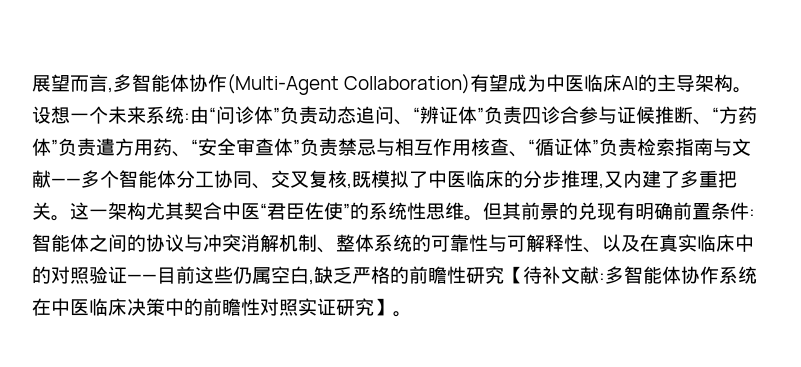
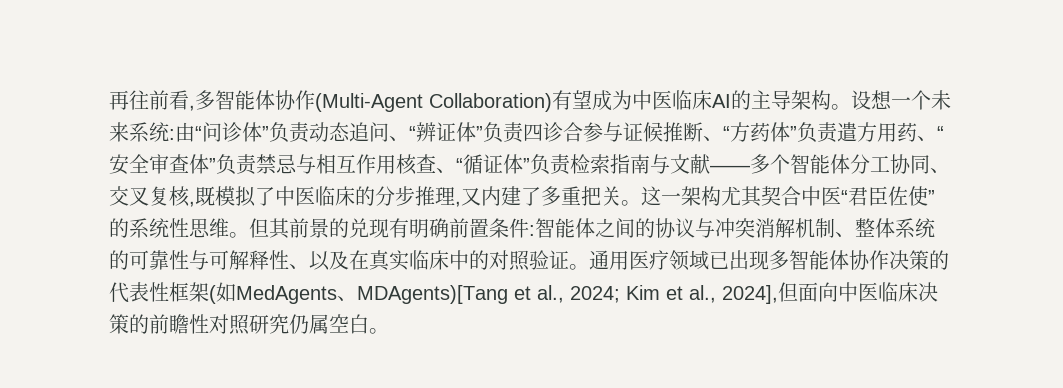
[32,74,108,92] 展望而言 -> [109,90,189,110] 再往前看
[127,266,757,285] [32,298,51,316] ——目前这些仍属空白,缺乏严格的前瞻性研究【待补文献:多智能体协作系统在 -> [569,250,949,271] [109,282,838,304] 。通用医疗领域已出现多智能体协作决策的代表性框架(如MedAgents、MDAgents)[Tang et al., 2024; Kim et al., 2024],但面向
[165,298,184,316] 中 -> (129, 324) none
[298,298,393,316] 实证研究】 -> [249,314,369,334] 研究仍属空白

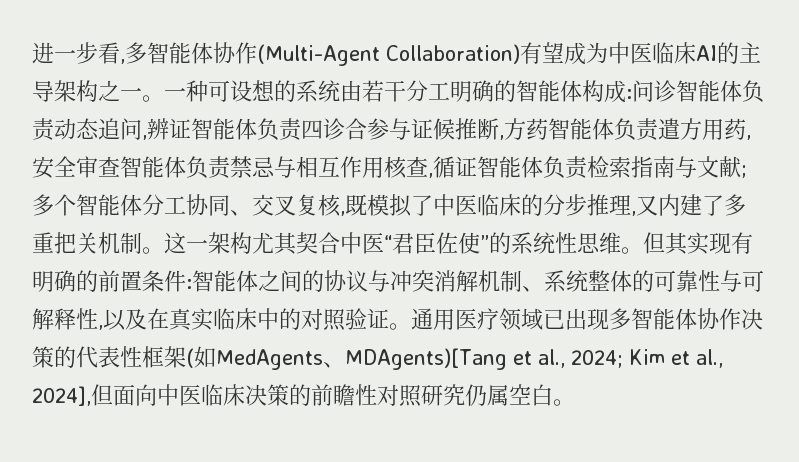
[109,90,169,110] 再往前 -> [32,42,98,64] 进一步
[831,90,951,110] [109,122,483,143] 。设想一个未来系统:由“问诊体”负责动态追问、“辨证体” -> [98,80,764,103] [32,118,257,141] 之一。一种可设想的系统由若干分工明确的智能体构成:问诊智能体负责动态追问,辨证智能体
[703,122,797,142] 、“方药体” -> [499,118,614,140] ,方药智能体
[917,126,944,141] 、“ -> [746,135,751,140] ,
[189,154,216,174] 体” -> [120,156,186,178] 智能体
[436,154,530,174] 、“循证体” -> [428,156,543,178] ,循证智能体
[710,165,750,172] —— -> [741,165,747,178] ;
(621, 196) none -> [98,232,142,254] 机制
[289,218,369,238] 前景的兑 -> [687,232,709,255] 实
(449, 228) none -> [76,270,98,292] 的
[855,218,935,238] 整体系统 -> [544,270,632,292] 系统整体
[289,264,309,269] 、 -> [98,325,103,330] ,

